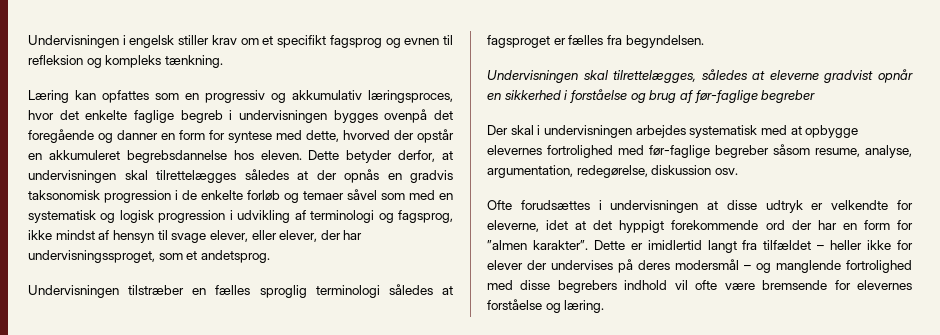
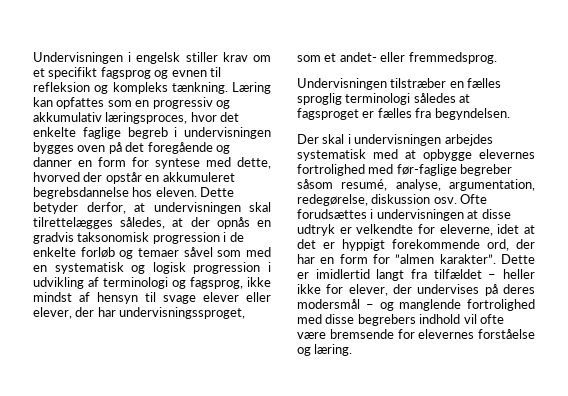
(223, 61) // -> (228, 88) none
[384,109,428,123] ovenpå -> [77,142,122,154] oven på
[244,169,289,180] således -> [120,217,166,229] således,
[209,230,248,242] elever, -> [203,292,239,302] elever
[200,250,270,263] andetsprog. -> [339,52,497,64] andet- eller fremmedsprog.
[487,69,913,83] [487,89,816,103] // Undervisningen skal tilrettelægges, således at eleverne gradvist opnår en sikkerhed i forståelse og brug af før-faglige begreber -> (510, 114) none
[815,148,860,157] resume, -> [341,179,388,191] resumé,
(738, 171) // -> (457, 200) none
(613, 225) none -> [323,242,335,249] er
[765,220,785,230] ord -> [487,239,509,251] ord,
[487,260,523,270] elever -> [348,284,388,296] elever,

